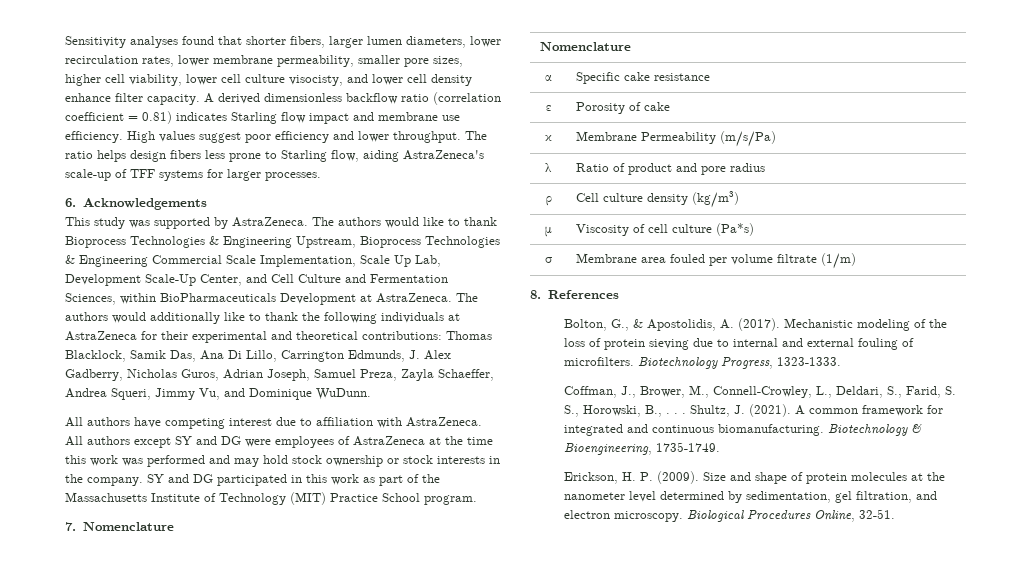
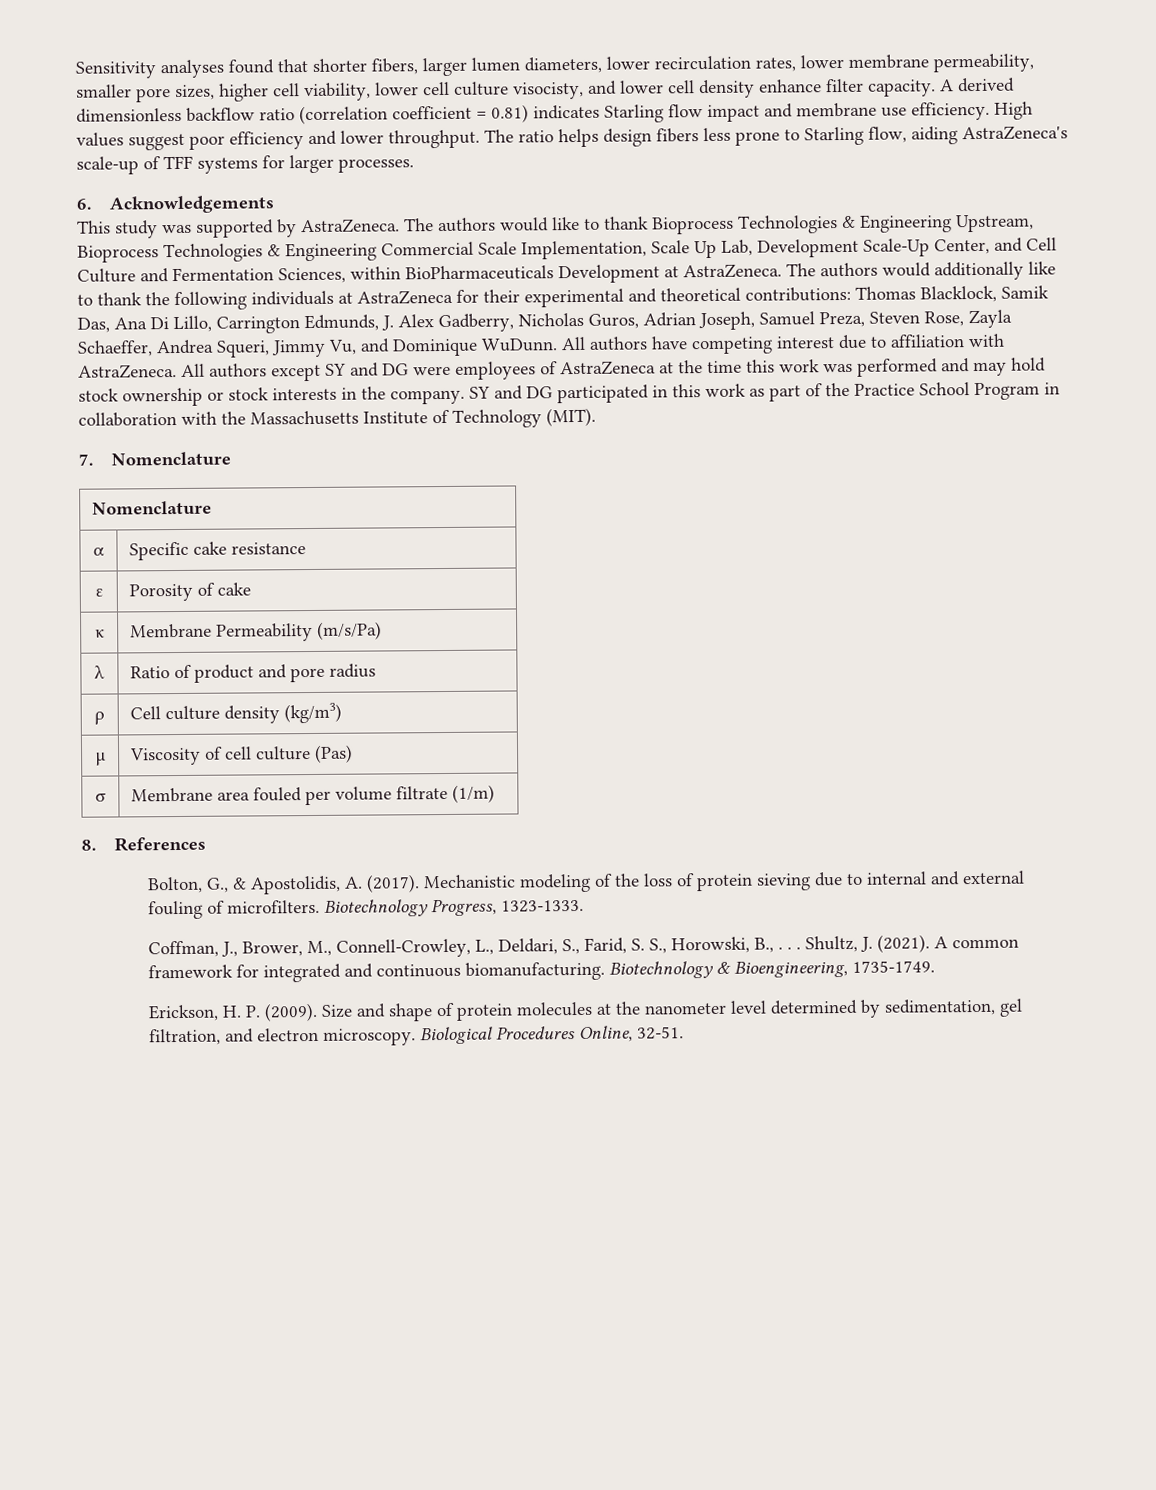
(397, 375) none -> [869,311,964,327] Steven Rose,
(371, 394) // -> (558, 345) none
[65,492,477,505] Massachusetts Institute of Technology (MIT) Practice School program. -> [854,382,1060,401] [78,407,596,428] Practice School Program in collaboration with the Massachusetts Institute of Technology (MIT).
[715,223,754,236] (Pa*s) -> [313,744,353,763] (Pas)

